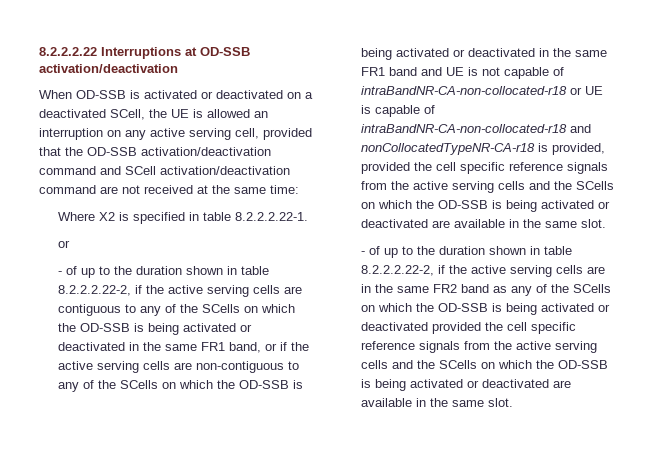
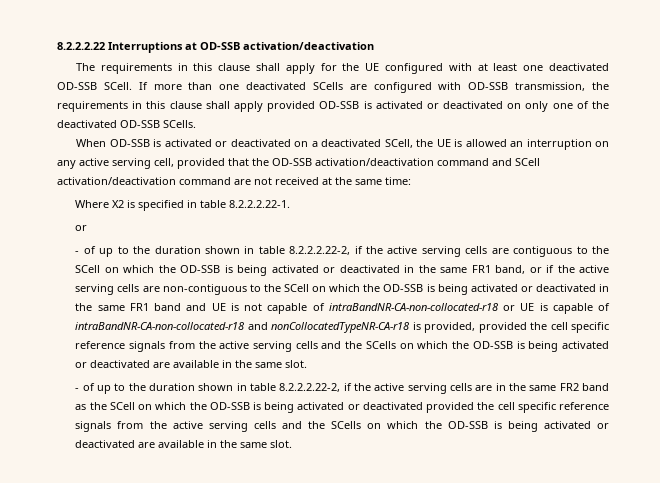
(178, 68) none -> [76,63,609,74] [57,82,609,93] [57,101,609,112] [57,120,196,128] // The requirements in this clause shall apply for the UE configured with at least one deactivated OD-SSB SCell. If more than one deactivated SCells are configured with OD-SSB transmission, the requirements in this clause shall apply provided OD-SSB is activated or deactivated on only one of the deactivated OD-SSB SCells.
[140,304,241,316] any of the SCells -> [592,246,609,254] [75,265,101,273] the SCell
[58,380,159,392] any of the SCells -> [263,284,309,292] the SCell
[511,284,612,296] any of the SCells -> [89,402,135,410] the SCell

